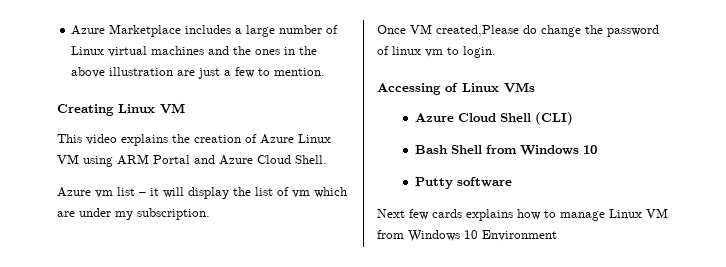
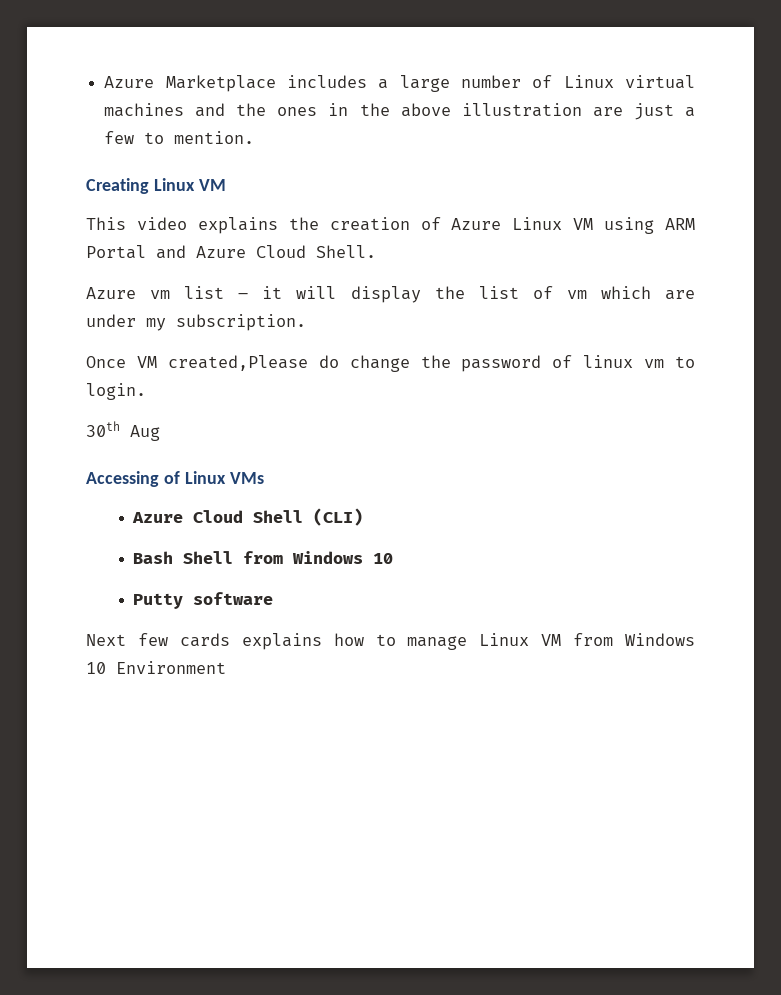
(496, 52) none -> [86,421,160,441] // 30th Aug

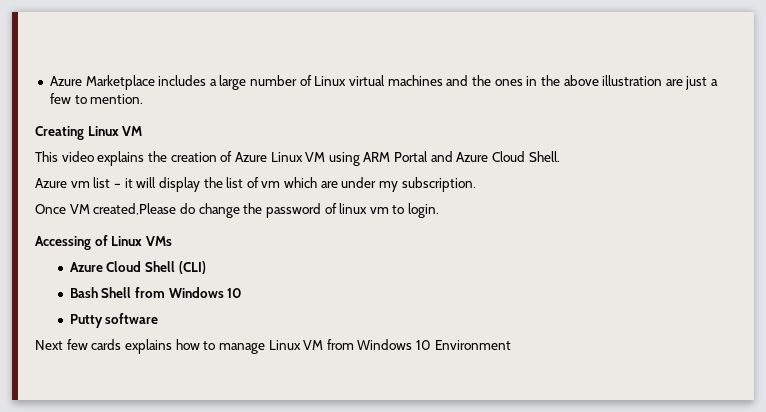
[86,421,160,441] // 30th Aug -> (440, 210) none

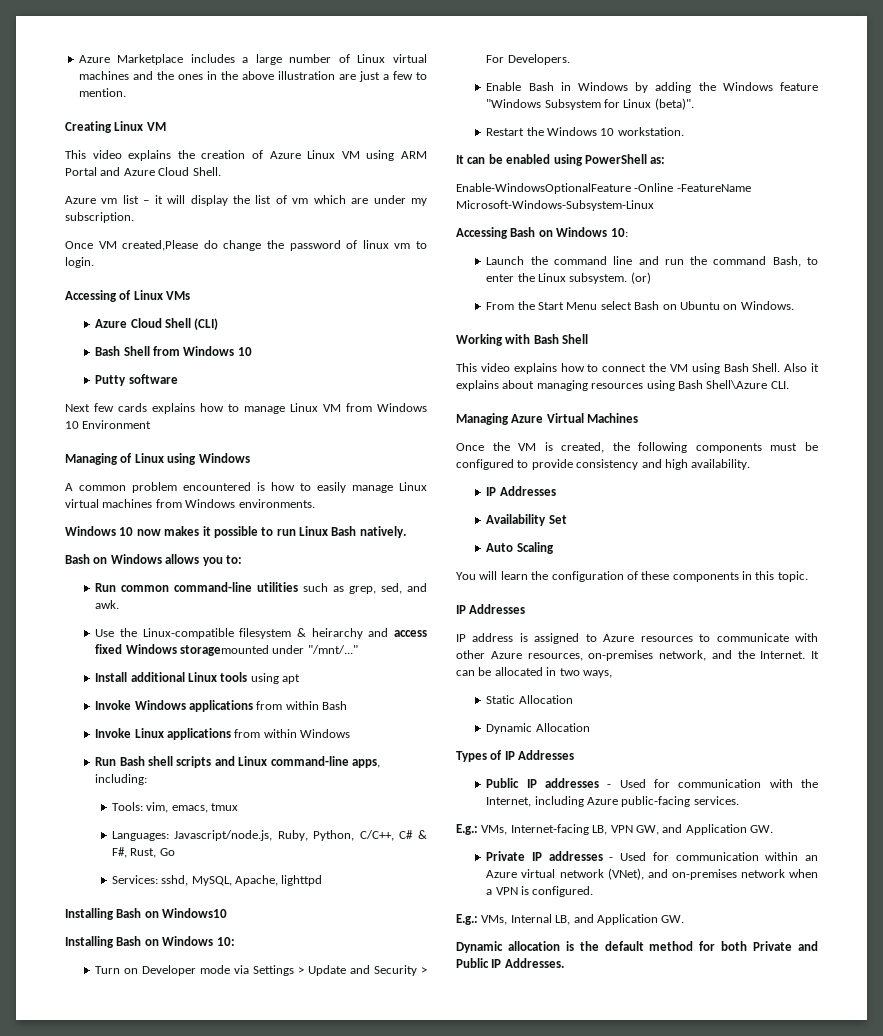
(511, 345) none -> [65,453,250,465] [65,482,427,493] [65,499,315,508] [65,526,406,538] [65,554,242,566] [95,582,428,594] [95,600,120,609] [95,628,427,639] [95,644,358,656] [95,672,301,684] [95,700,348,712] [95,728,351,740] [95,756,380,768] [95,774,148,785] [111,802,239,813] [111,830,428,841] [111,847,175,858] [111,875,323,886] [65,908,228,920] [65,936,235,948] [95,965,427,976] [486,54,570,65] [486,82,818,93] [486,98,694,110] [486,127,684,136] [456,154,666,166] [456,183,751,194] [456,200,654,211] [456,227,628,239] [486,256,818,267] [486,272,651,284] [486,301,794,310] [456,334,589,346] [456,363,819,374] [456,380,789,391] [456,413,639,425] [456,442,818,453] [456,459,751,470] [486,486,556,496] [486,514,567,526] [486,542,554,554] [456,571,808,582] [456,604,526,614] [456,633,818,644] [456,650,819,661] [456,667,612,678] [486,695,573,704] [486,723,590,734] [456,750,575,762] [486,778,818,788] [486,796,739,807] [456,824,773,835] [486,851,818,861] [486,868,818,880] [486,886,594,897] [456,914,685,925] [456,941,818,953] [456,958,564,968] // Managing of Linux using Windows // A common problem encountered is how to easily manage Linux virtual machines from Windows environments. // Windows 10 now makes it possible to run Linux Bash natively. // Bash on Windows allows you to: // Run common command-line utilities such as grep, sed, and awk. // Use the Linux-compatible filesystem & heirarchy and access fixed Windows storagemounted under "/mnt/..." // Install additional Linux tools using apt // Invoke Windows applications from within Bash // Invoke Linux applications from within Windows // Run Bash shell scripts and Linux command-line apps, including: // Tools: vim, emacs, tmux // Languages: Javascript/node.js, Ruby, Python, C/C++, C# & F#, Rust, Go // Services: sshd, MySQL, Apache, lighttpd // Installing Bash on Windows10 // Installing Bash on Windows 10: // Turn on Developer mode via Settings > Update and Security > For Developers. // Enable Bash in Windows by adding the Windows feature "Windows Subsystem for Linux (beta)". // Restart the Windows 10 workstation. // It can be enabled using PowerShell as: // Enable-WindowsOptionalFeature -Online -FeatureName Microsoft-Windows-Subsystem-Linux // Accessing Bash on Windows 10: // Launch the command line and run the command Bash, to enter the Linux subsystem. (or) // From the Start Menu select Bash on Ubuntu on Windows. // Working with Bash Shell // This video explains how to connect the VM using Bash Shell. Also it explains about managing resources using Bash Shell\Azure CLI. // Managing Azure Virtual Machines // Once the VM is created, the following components must be configured to provide consistency and high availability. // IP Addresses // Availability Set // Auto Scaling // You will learn the configuration of these components in this topic. // IP Addresses // IP address is assigned to Azure resources to communicate with other Azure resources, on-premises network, and the Internet. It can be allocated in two ways, // Static Allocation // Dynamic Allocation // Types of IP Addresses // Public IP addresses - Used for communication with the Internet, including Azure public-facing services. // E.g.: VMs, Internet-facing LB, VPN GW, and Application GW. // Private IP addresses - Used for communication within an Azure virtual network (VNet), and on-premises network when a VPN is configured. // E.g.: VMs, Internal LB, and Application GW. // Dynamic allocation is the default method for both Private and Public IP Addresses.

